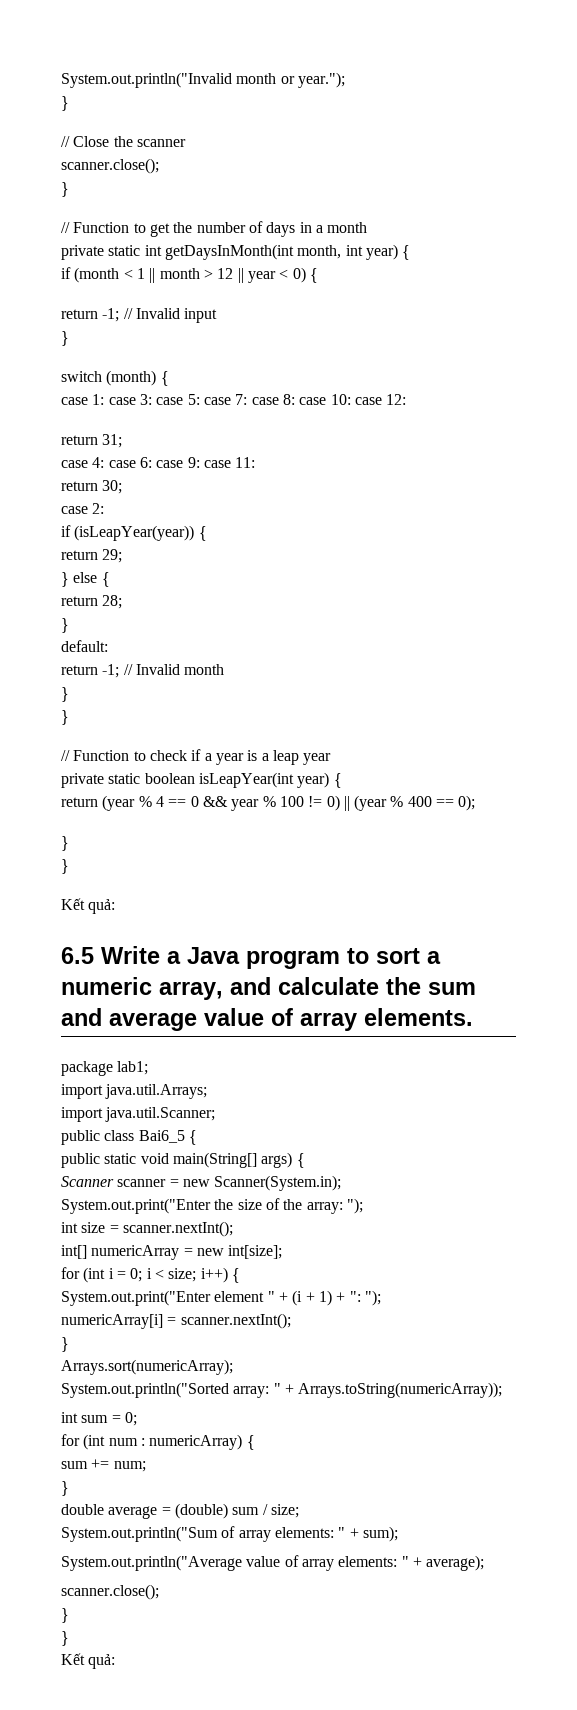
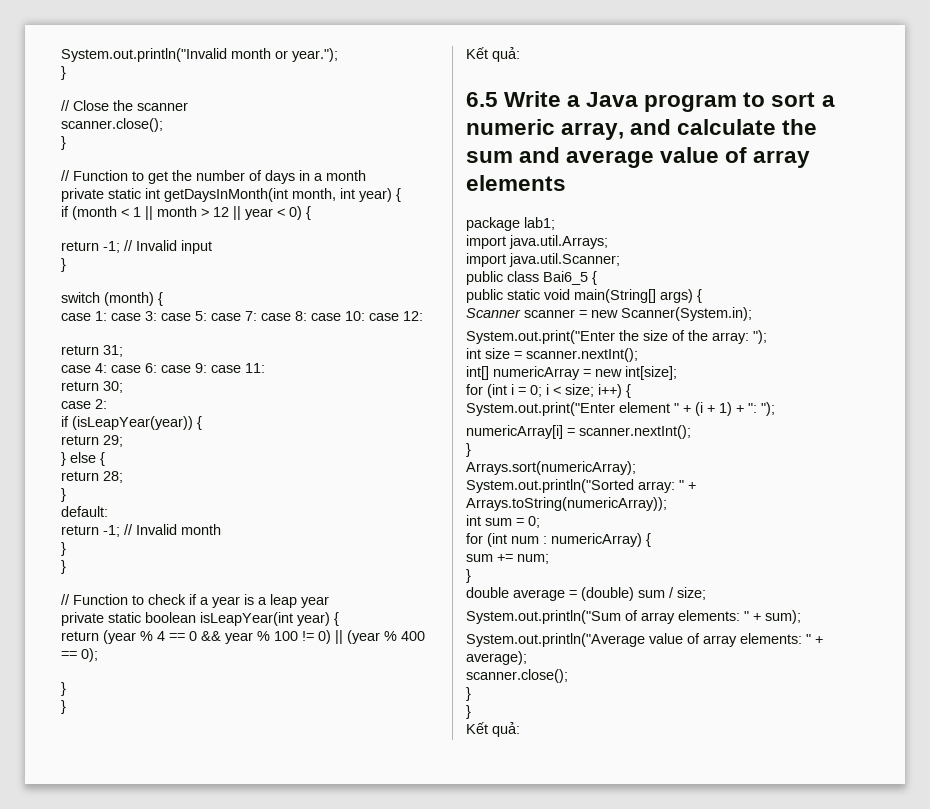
[364,1008,473,1026] elements. -> [466,175,566,191] elements

